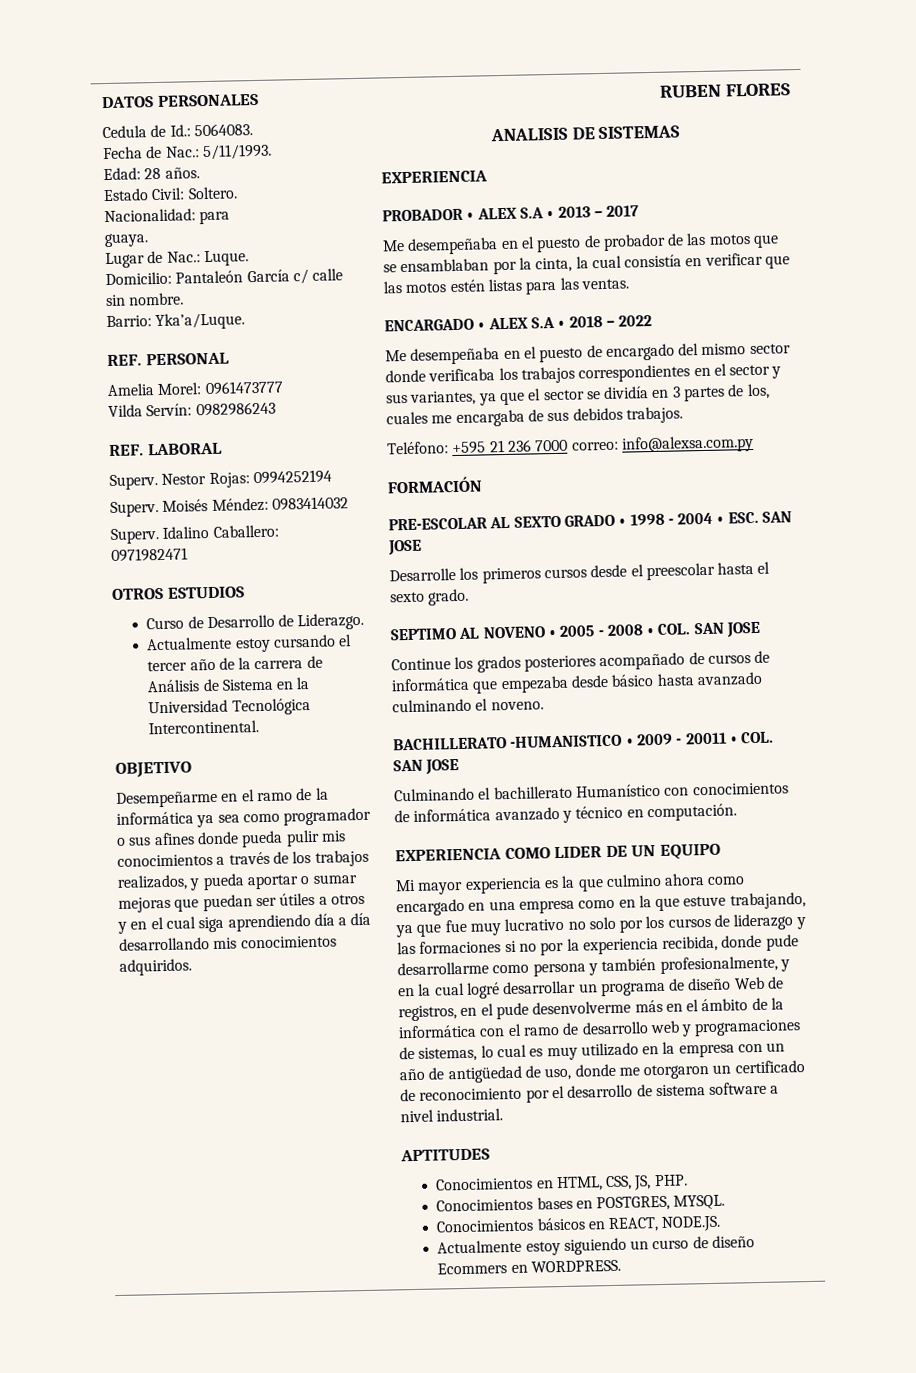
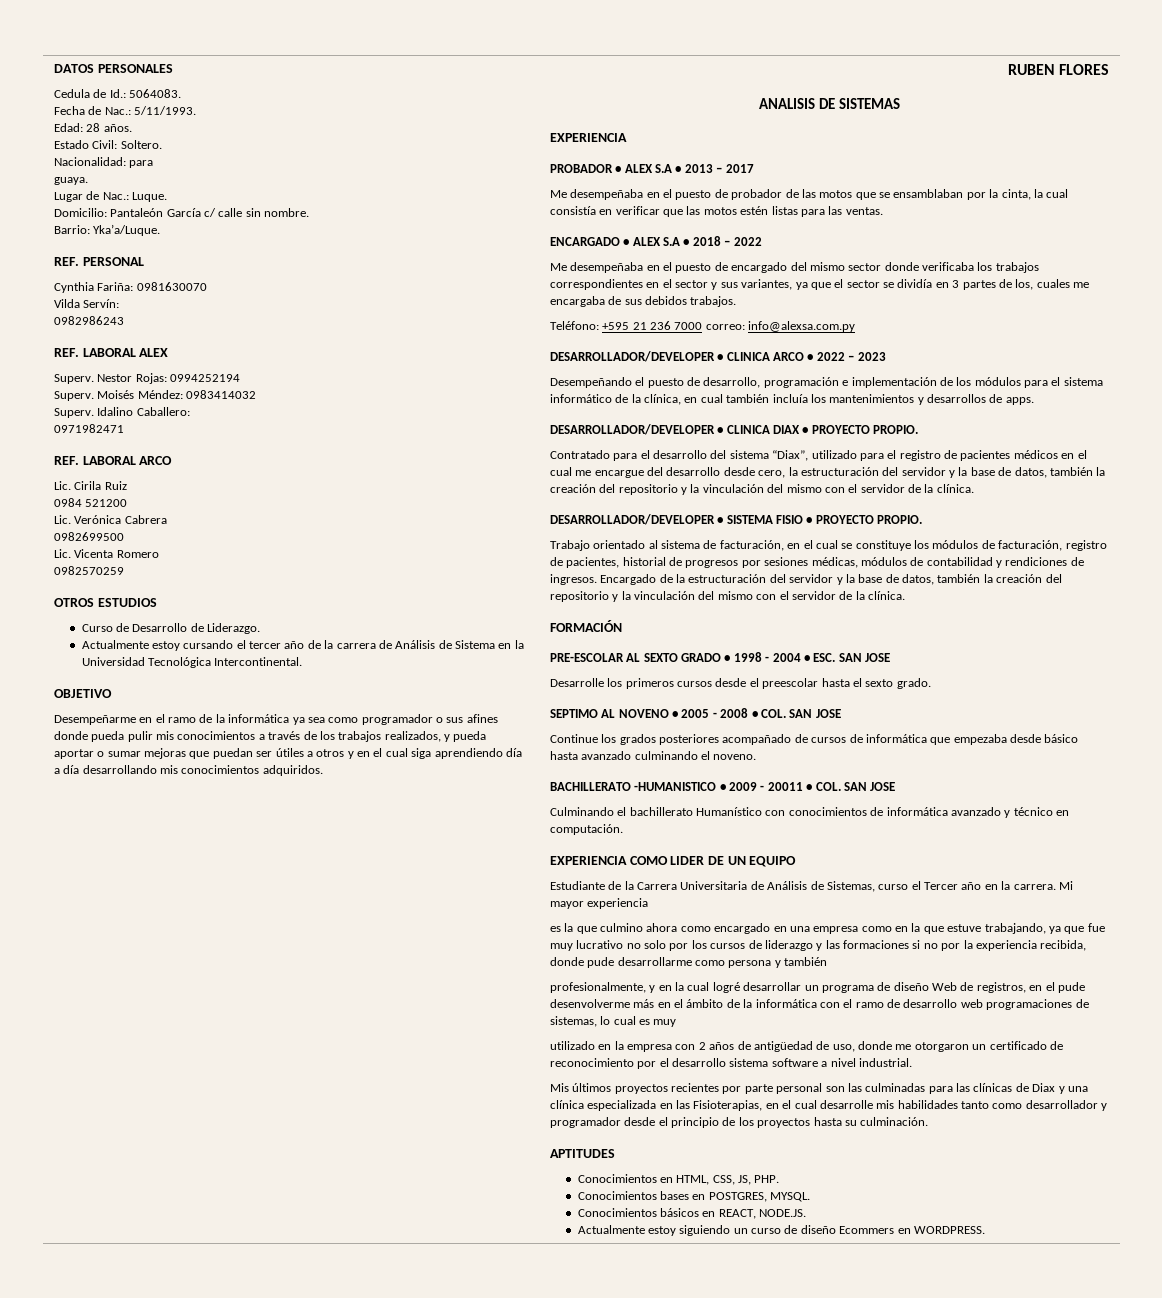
[106,380,284,397] Amelia Morel: 0961473777 -> [53,282,207,293] Cynthia Fariña: 0981630070
(193, 410) none -> (120, 303) //
(223, 449) none -> [139,348,169,357] ALEX
(188, 555) none -> [53,456,173,465] [53,481,127,490] [53,498,128,507] [53,515,167,524] [53,532,124,541] [53,549,159,558] [53,566,124,575] // REF. LABORAL ARCO // Lic. Cirila Ruiz // 0984 521200 // Lic. Verónica Cabrera // 0982699500 // Lic. Vicenta Romero // 0982570259
(754, 444) none -> [549,351,886,362] [549,377,1103,388] [549,394,1034,405] [549,424,919,435] [549,450,1087,461] [549,467,1106,478] [549,484,974,495] [549,514,923,525] [549,540,1107,551] [549,557,1084,568] [549,574,1062,585] [549,591,906,602] // DESARROLLADOR/DEVELOPER • CLINICA ARCO • 2022 – 2023 // Desempeñando el puesto de desarrollo, programación e implementación de los módulos para el sistema informático de la clínica, en cual también incluía los mantenimientos y desarrollos de apps. // DESARROLLADOR/DEVELOPER • CLINICA DIAX • PROYECTO PROPIO. // Contratado para el desarrollo del sistema “Diax”, utilizado para el registro de pacientes médicos en el cual me encargue del desarrollo desde cero, la estructuración del servidor y la base de datos, también la creación del repositorio y la vinculación del mismo con el servidor de la clínica. // DESARROLLADOR/DEVELOPER • SISTEMA FISIO • PROYECTO PROPIO. // Trabajo orientado al sistema de facturación, en el cual se constituye los módulos de facturación, registro de pacientes, historial de progresos por sesiones médicas, módulos de contabilidad y rendiciones de ingresos. Encargado de la estructuración del servidor y la base de datos, también la creación del repositorio y la vinculación del mismo con el servidor de la clínica.
(721, 851) none -> [549,881,1056,892] Estudiante de la Carrera Universitaria de Análisis de Sistemas, curso el Tercer año en la carrera.
(542, 885) none -> (649, 903) //
(657, 965) none -> (828, 961) //
[681,1024,693,1037] y -> (983, 1003) none
(578, 1053) none -> (677, 1023) //
[766,1042,786,1052] [398,1068,425,1081] un año -> [698,1042,735,1050] 2 años
[636,1084,653,1097] de -> (727, 1062) none
(504, 1115) none -> [549,1083,1088,1094] [549,1100,1108,1111] [549,1117,929,1128] // Mis últimos proyectos recientes por parte personal son las culminadas para las clínicas de Diax y una clínica especializada en las Fisioterapias, en el cual desarrolle mis habilidades tanto como desarrollador y programador desde el principio de los proyectos hasta su culminación.

